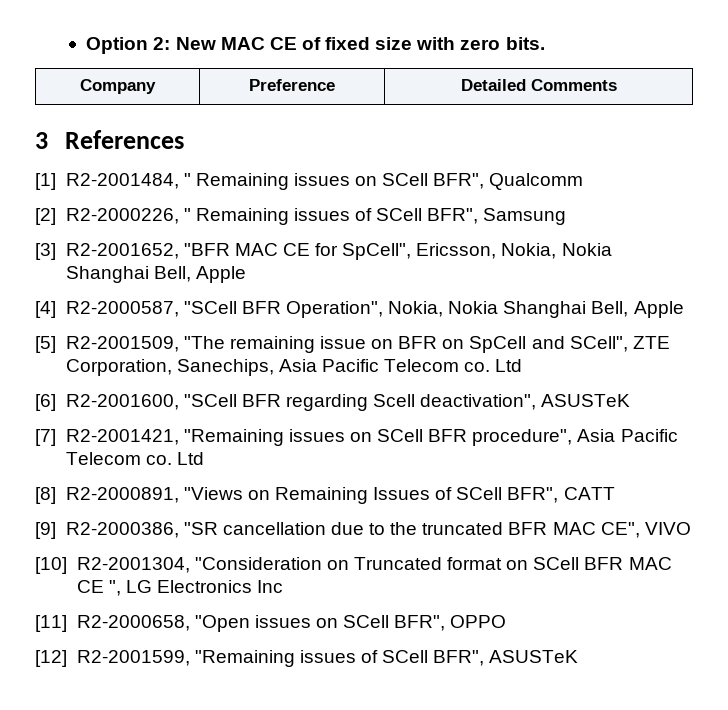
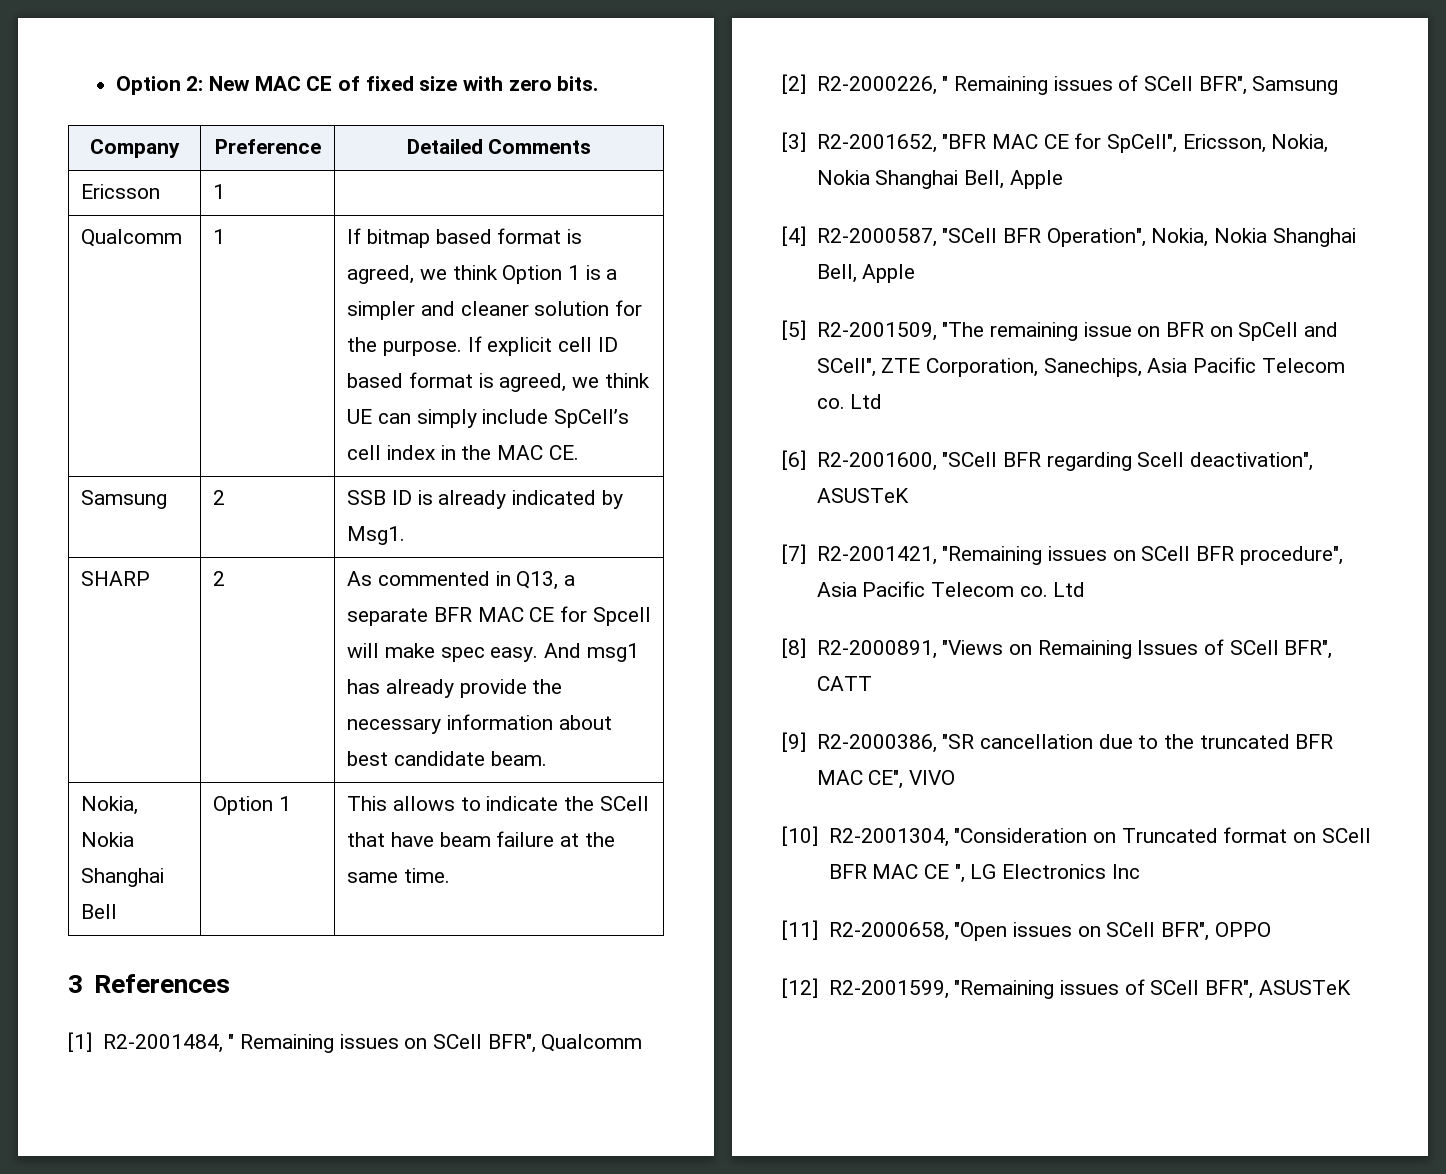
(617, 85) none -> [81,184,161,199] [213,184,226,199] [81,229,183,247] [213,229,226,244] [347,228,582,248] [347,265,618,284] [347,300,642,320] [347,336,618,356] [347,372,650,392] [347,409,629,428] [347,445,579,460] [81,490,168,509] [213,490,226,505] [347,490,623,509] [347,526,406,545] [81,571,151,586] [213,571,226,586] [347,571,575,590] [347,606,651,626] [347,643,639,662] [347,679,563,698] [347,714,612,734] [347,751,547,766] [81,796,139,815] [81,832,135,847] [81,868,165,887] [81,904,118,919] [213,796,291,815] [347,796,649,811] [347,831,615,847] [347,868,450,883] // Ericsson | 1 | // Qualcomm | 1 | If bitmap based format is agreed, we think Option 1 is a simpler and cleaner solution for the purpose. If explicit cell ID based format is agreed, we think UE can simply include SpCell’s cell index in the MAC CE. // Samsung | 2 | SSB ID is already indicated by Msg1. // SHARP | 2 | As commented in Q13, a separate BFR MAC CE for Spcell will make spec easy. And msg1 has already provide the necessary information about best candidate beam. // Nokia, Nokia Shanghai Bell | Option 1 | This allows to indicate the SCell that have beam failure at the same time.

